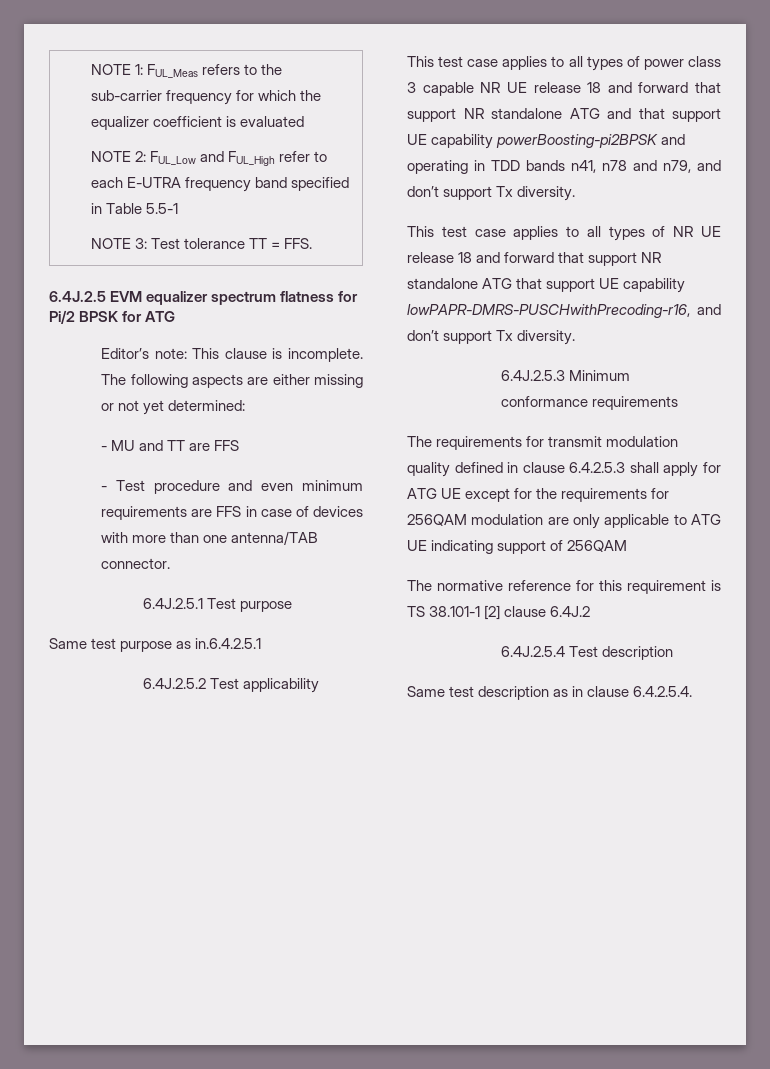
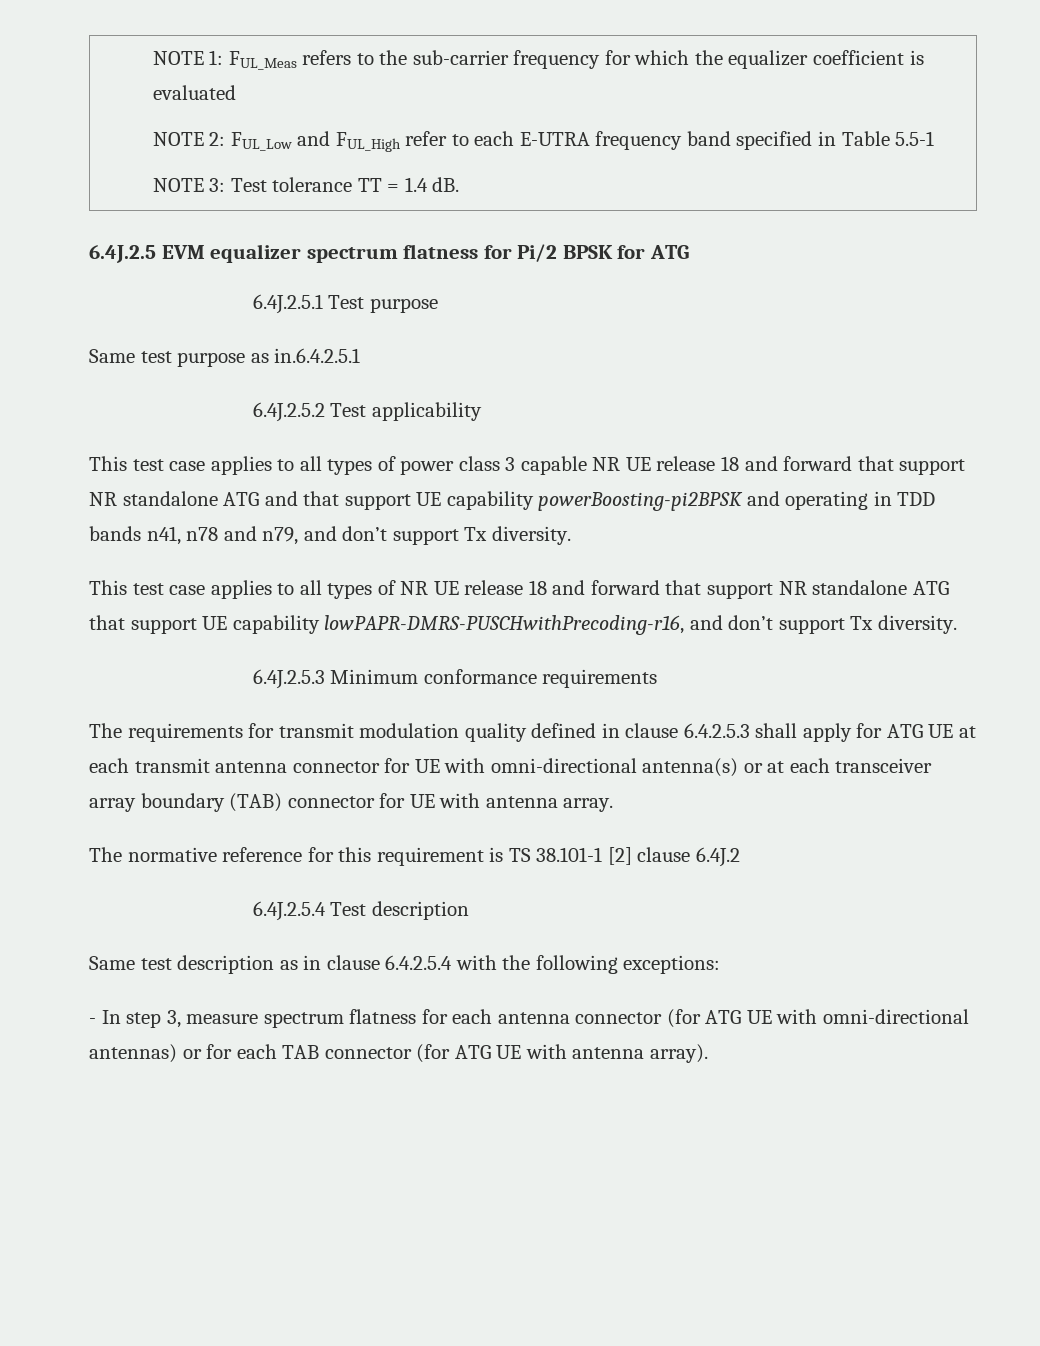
[284,238,313,249] FFS. -> [404,177,460,192] 1.4 dB.
[101,348,363,362] [101,374,363,388] [101,400,246,415] [101,440,240,451] [101,480,363,494] [101,506,363,520] [101,531,319,545] [101,558,171,569] // Editor’s note: This clause is incomplete. The following aspects are either missing or not yet determined: // - MU and TT are FFS // - Test procedure and even minimum requirements are FFS in case of devices with more than one antenna/TAB connector. -> (689, 252) none
[465,488,670,502] [407,514,721,529] [407,540,628,554] except for the requirements for 256QAM modulation are only applicable to ATG UE indicating support of 256QAM -> [959,726,977,738] [89,758,933,777] [89,793,614,812] at each transmit antenna connector for UE with omni-directional antenna(s) or at each transceiver array boundary (TAB) connector for UE with antenna array.
[633,686,693,697] 6.4.2.5.4. -> [385,955,721,974] [89,1009,970,1028] [89,1044,708,1063] 6.4.2.5.4 with the following exceptions: // - In step 3, measure spectrum flatness for each antenna connector (for ATG UE with omni-directional antennas) or for each TAB connector (for ATG UE with antenna array).

